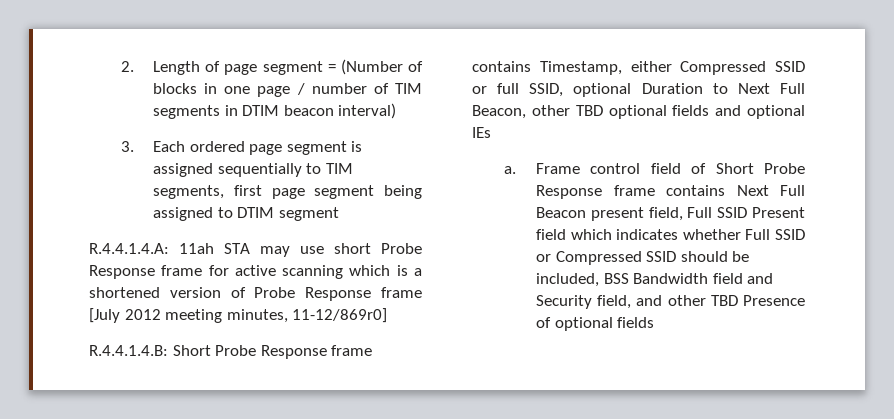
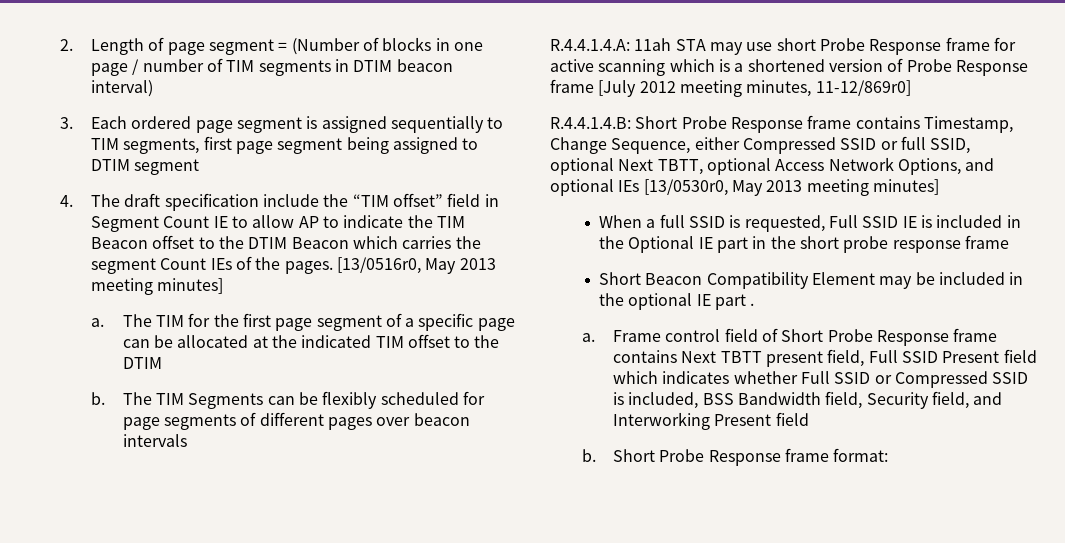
(339, 214) none -> [59,193,499,211] [91,215,465,232] [91,235,481,249] [91,256,496,274] [91,278,224,295] [91,313,515,331] [122,334,500,348] [122,357,162,369] [91,391,485,409] [122,412,470,430] [122,434,187,447] // 4. The draft specification include the “TIM offset” field in Segment Count IE to allow AP to indicate the TIM Beacon offset to the DTIM Beacon which carries the segment Count IEs of the pages. [13/0516r0, May 2013 meeting minutes] // a. The TIM for the first page segment of a specific page can be allocated at the indicated TIM offset to the DTIM // b. The TIM Segments can be flexibly scheduled for page segments of different pages over beacon intervals
(622, 68) none -> [550,137,691,154] Change Sequence,
[641,83,805,94] [472,105,805,119] [472,127,491,138] Duration to Next Full Beacon, other TBD optional fields and optional IEs -> [618,157,995,175] [550,179,939,196] [599,214,1021,232] [599,235,1010,253] [599,272,1024,289] [599,293,755,310] Next TBTT, optional Access Network Options, and optional IEs [13/0530r0, May 2013 meeting minutes] // When a full SSID is requested, Full SSID IE is included in the Optional IE part in the short probe response frame // Short Beacon Compatibility Element may be included in the optional IE part .
[780,185,805,196] [536,207,587,218] Full Beacon -> [720,351,762,363] TBTT
[680,251,750,262] should be -> [613,392,625,405] is
[712,273,774,284] field and -> [825,391,863,409] field,
[667,295,805,306] [536,317,655,331] other TBD Presence of optional fields -> [613,412,809,430] [581,448,889,466] Interworking Present field // b. Short Probe Response frame format:

